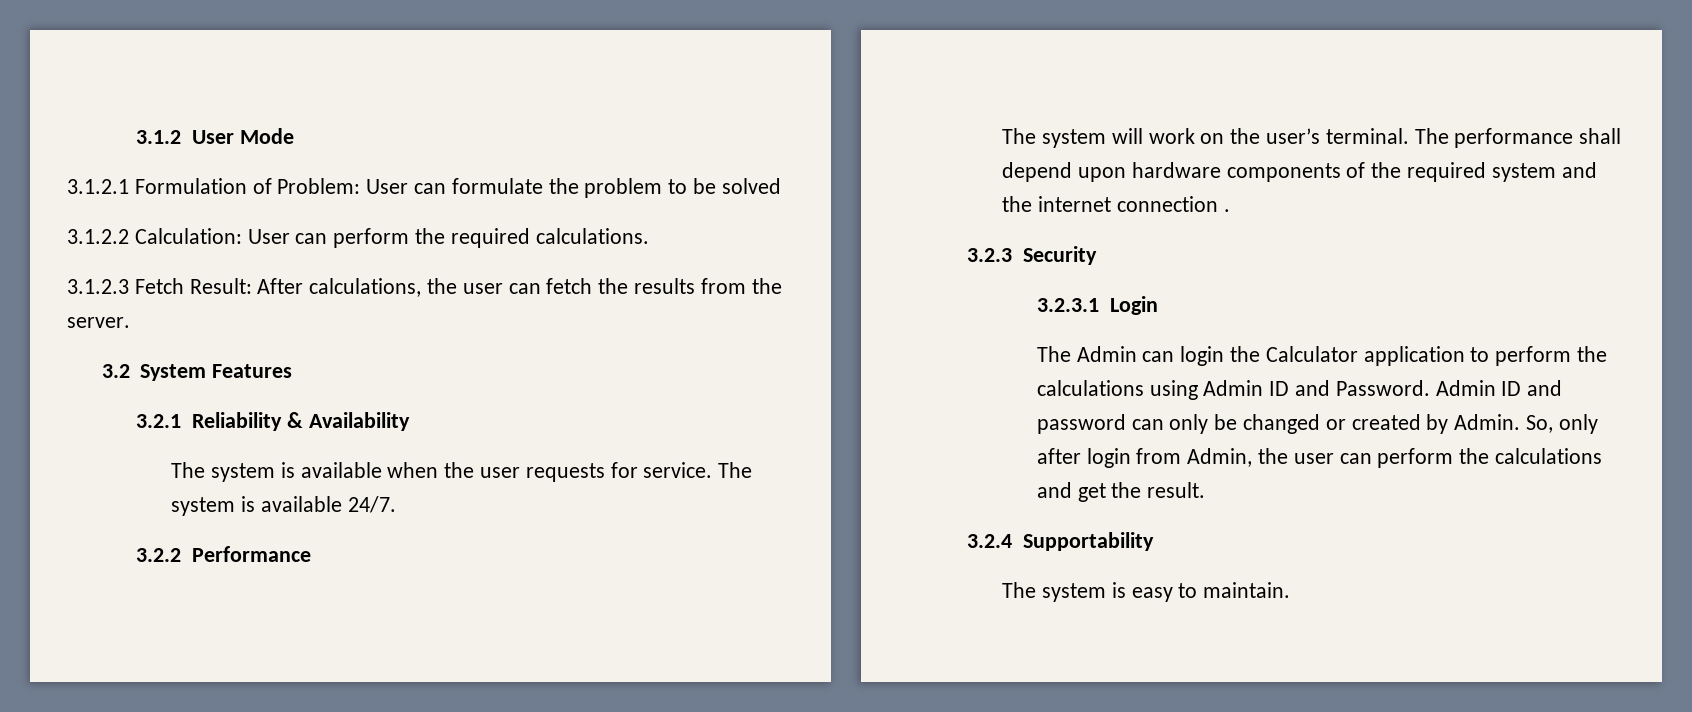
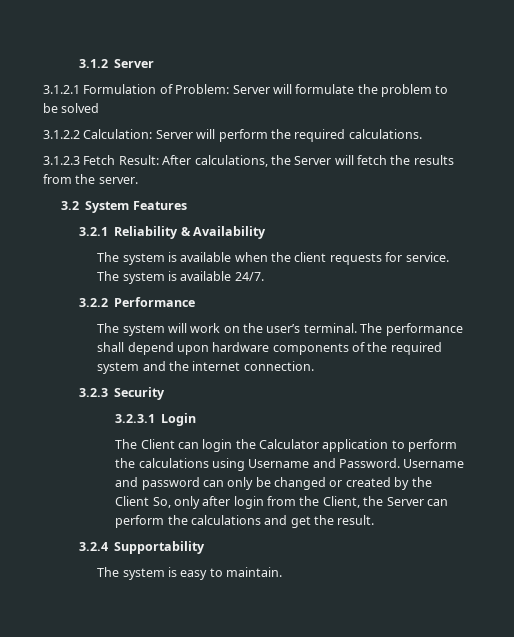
[192,128,294,144] User Mode -> [114,59,155,68] Server
[366,179,447,194] User can -> [232,84,292,94] Server will
[247,229,328,244] User can -> [155,129,216,139] Server will
[462,283,541,294] user can -> [294,155,354,165] Server will
[479,467,520,478] user -> [294,252,327,262] client
[1116,196,1230,212] connection . -> [243,361,314,371] connection.
[1076,346,1137,362] Admin -> [140,439,175,449] Client
[1203,380,1522,396] Admin ID and Password. Admin ID -> [248,458,465,468] Username and Password. Username
[1454,414,1521,430] Admin. -> [411,477,432,487] [115,496,150,506] the Client
[1187,448,1334,467] Admin, the user -> [299,496,424,508] the Client, the Server

